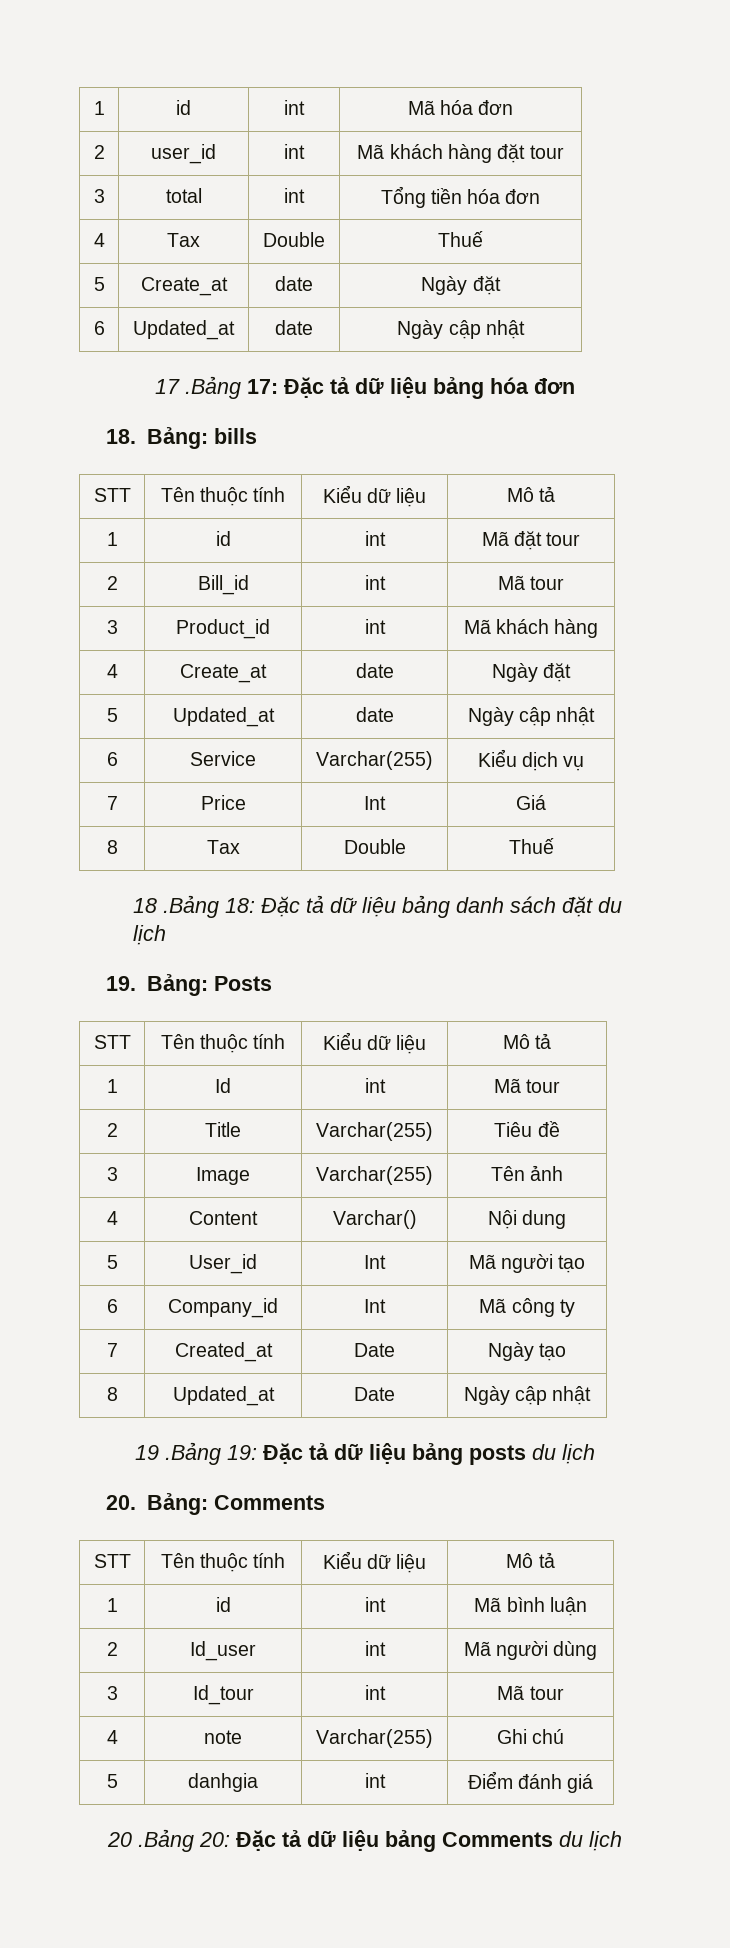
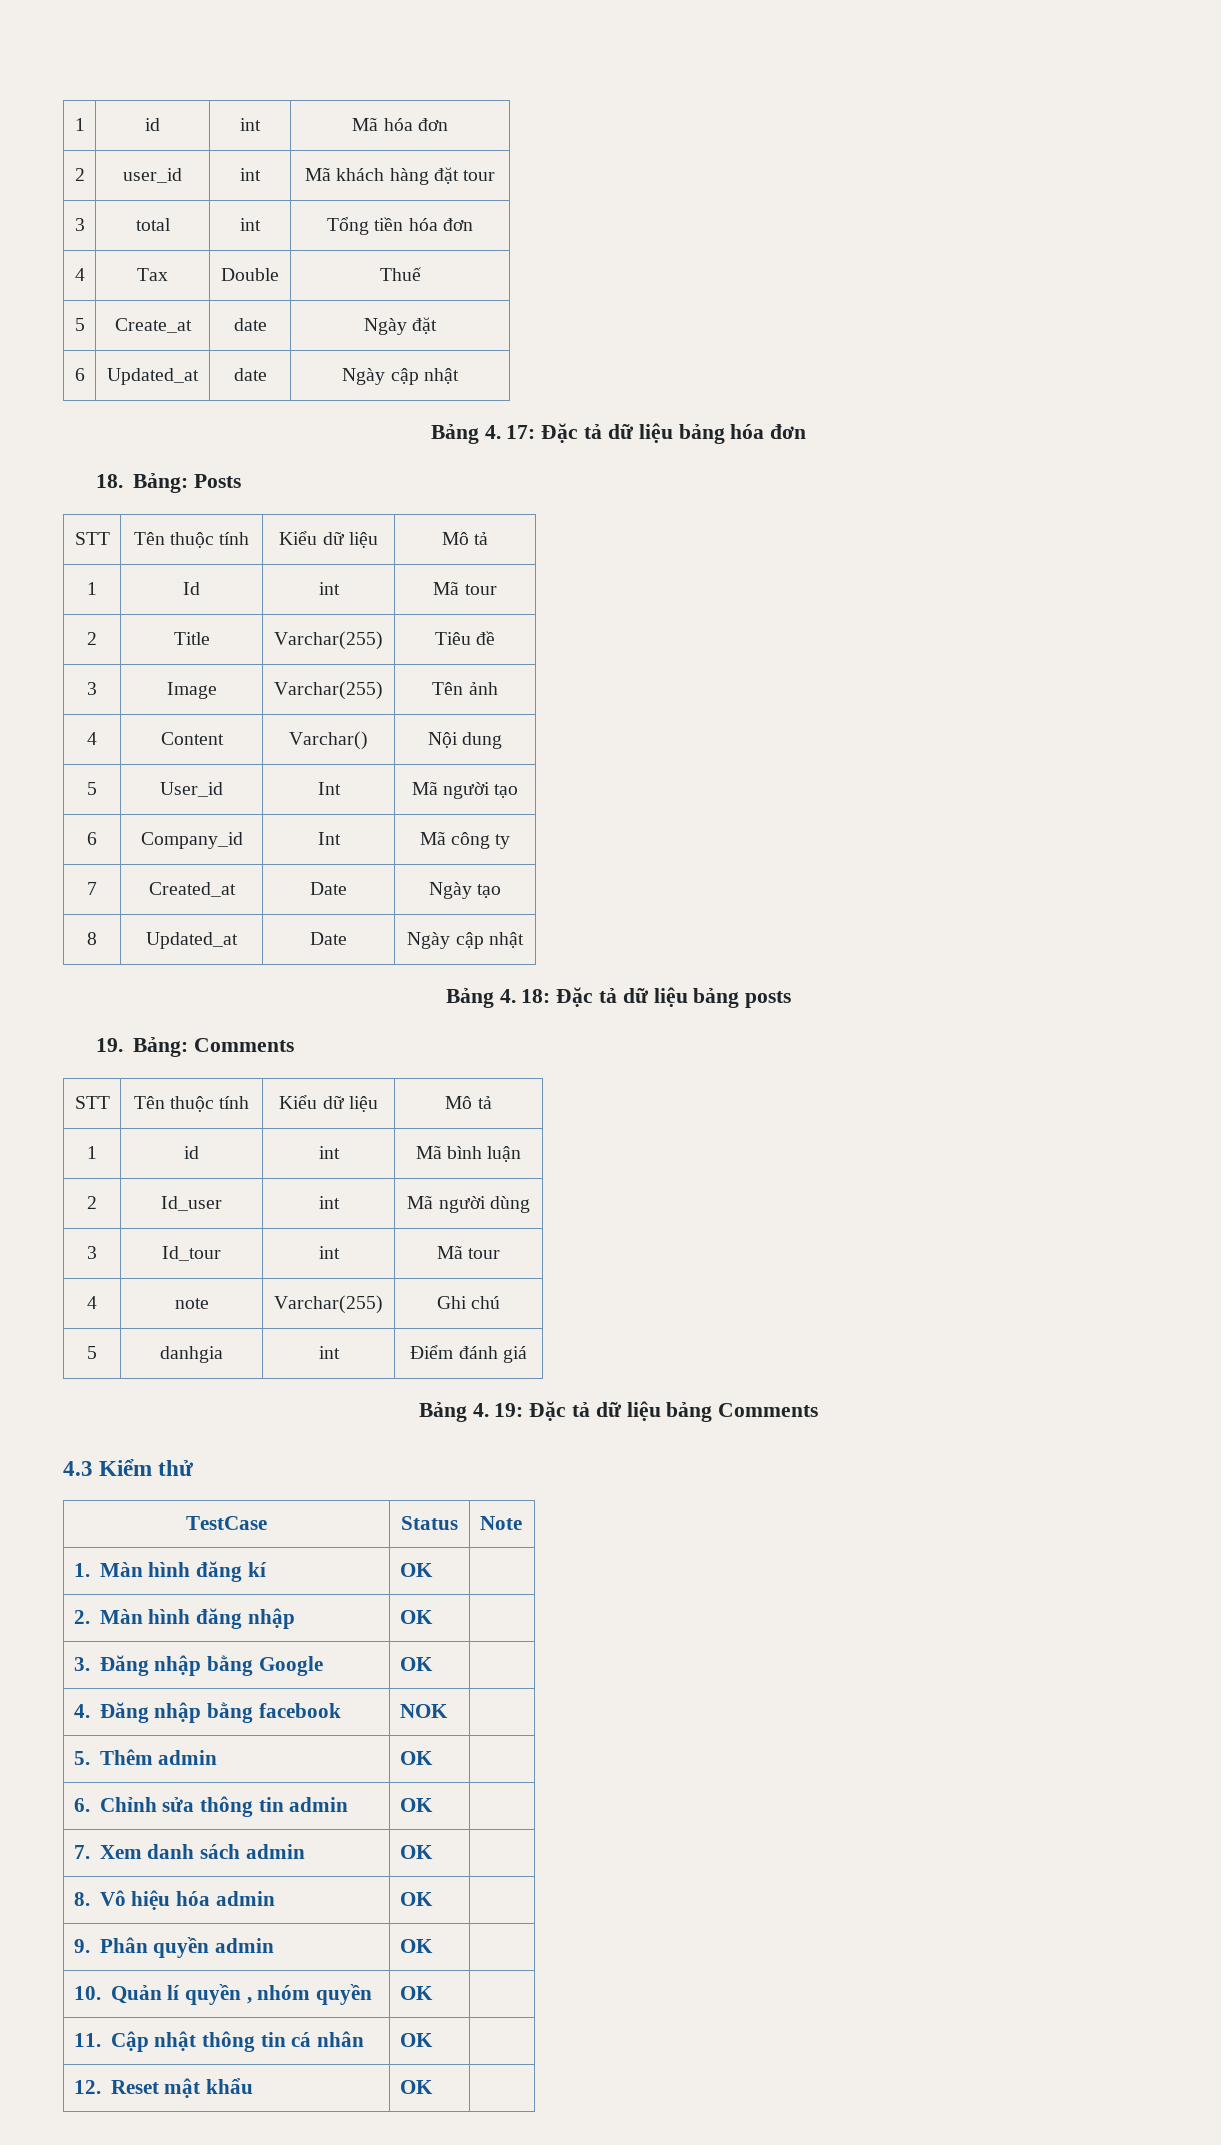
[155,376,241,399] 17 .Bảng -> [430,424,501,444] Bảng 4.
[213,428,257,444] [93,488,131,502] [160,487,286,506] [322,485,427,507] [506,486,556,502] [106,532,118,546] [215,531,231,546] [364,531,386,546] [481,531,581,550] [106,576,118,590] [197,575,249,595] [364,575,386,590] [497,575,565,590] [106,620,118,634] [176,619,270,639] [364,619,386,634] [463,619,599,638] [106,664,118,678] [180,664,267,683] [355,663,394,678] [491,663,572,682] [106,708,118,722] [172,707,275,727] [355,707,394,722] [467,707,596,726] [106,752,118,766] [190,751,256,766] [316,751,433,770] [477,749,585,771] [106,796,118,810] [200,795,246,810] [364,796,386,810] [516,795,546,810] [106,840,118,854] [206,840,240,854] [343,839,406,854] [508,838,554,854] [132,895,622,918] [132,925,166,945] [105,974,208,996] bills // STT | Tên thuộc tính | Kiểu dữ liệu | Mô tả // 1 | id | int | Mã đặt tour // 2 | Bill_id | int | Mã tour // 3 | Product_id | int | Mã khách hàng // 4 | Create_at | date | Ngày đặt // 5 | Updated_at | date | Ngày cập nhật // 6 | Service | Varchar(255) | Kiểu dịch vụ // 7 | Price | Int | Giá // 8 | Tax | Double | Thuế // 18 .Bảng 18: Đặc tả dữ liệu bảng danh sách đặt du lịch // 19. Bảng: -> (189, 483) none
[135,1442,257,1465] 19 .Bảng 19: -> [445,988,551,1008] Bảng 4. 18:
[532,1444,595,1464] [105,1495,136,1510] du lịch // 20. -> [95,1038,123,1052] // 19.
[107,1829,230,1852] 20 .Bảng 20: -> [418,1402,524,1422] Bảng 4. 19:
[559,1831,622,1851] du lịch -> [63,1459,195,1476] [186,1516,267,1530] [401,1516,458,1530] [479,1516,522,1530] [73,1561,267,1582] [399,1563,433,1577] [73,1608,295,1629] [399,1610,433,1624] [73,1655,323,1676] [399,1657,433,1671] [73,1702,341,1723] [399,1704,448,1718] [73,1749,218,1765] [399,1751,433,1765] [73,1796,349,1817] [399,1798,433,1812] [73,1844,305,1859] [399,1845,433,1859] [73,1890,275,1910] [399,1892,433,1906] [73,1937,275,1958] [399,1939,433,1953] [73,1984,373,2005] [399,1986,433,2000] [73,2031,365,2052] [399,2033,433,2047] [73,2078,254,2098] [399,2080,433,2094] // 4.3 Kiểm thử // TestCase | Status | Note // 1. Màn hình đăng kí | OK | // 2. Màn hình đăng nhập | OK | // 3. Đăng nhập bằng Google | OK | // 4. Đăng nhập bằng facebook | NOK | // 5. Thêm admin | OK | // 6. Chỉnh sửa thông tin admin | OK | // 7. Xem danh sách admin | OK | // 8. Vô hiệu hóa admin | OK | // 9. Phân quyền admin | OK | // 10. Quản lí quyền , nhóm quyền | OK | // 11. Cập nhật thông tin cá nhân | OK | // 12. Reset mật khẩu | OK |

